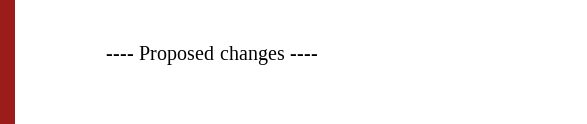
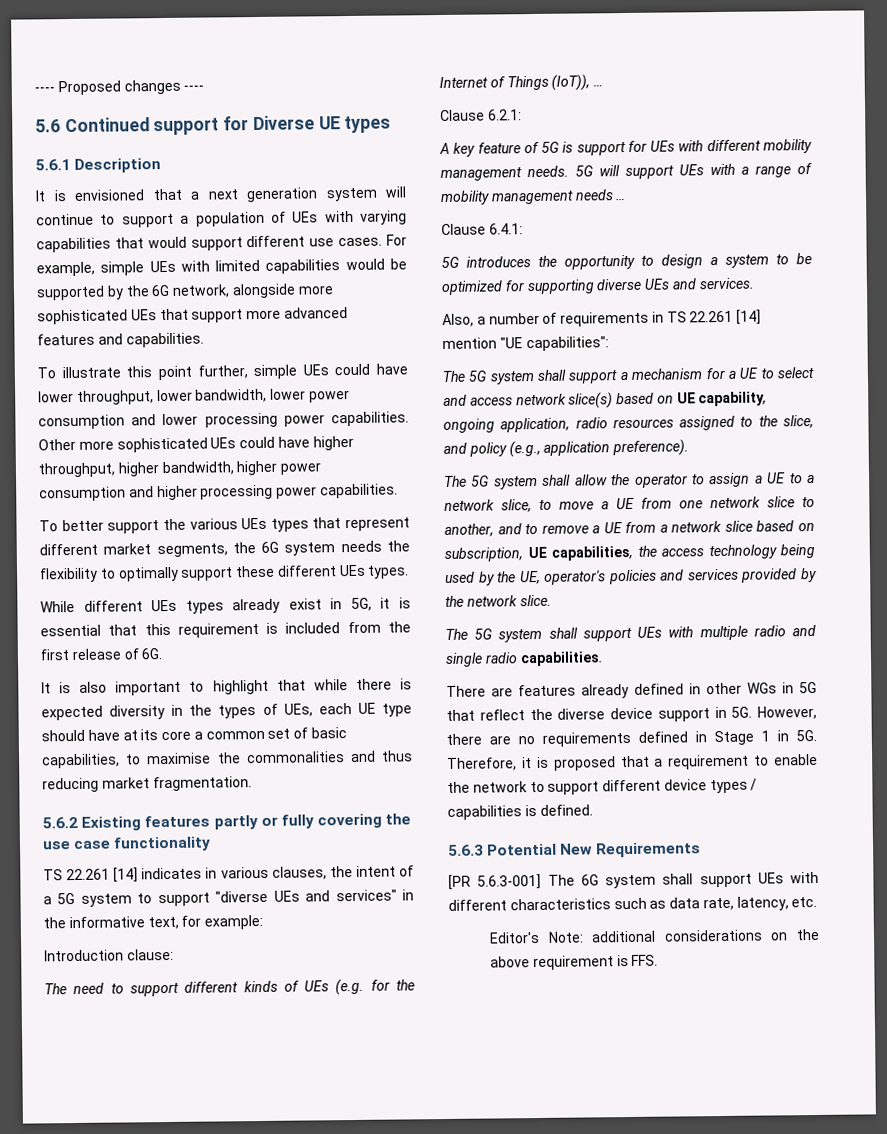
(319, 57) none -> [35,115,392,136] [35,158,162,173] [35,186,406,203] [36,210,407,228] [36,234,407,253] [36,258,407,277] [36,283,334,301] [37,307,348,325] [37,332,204,348] [37,363,408,381] [38,388,350,405] [38,411,410,430] [38,435,354,453] [38,460,322,478] [39,483,398,502] [39,517,410,534] [39,540,410,558] [39,564,410,583] [40,597,411,614] [40,621,411,638] [40,648,163,661] [41,678,412,696] [41,702,412,721] [41,727,348,742] [42,750,413,769] [42,776,252,793] [42,813,412,831] [42,836,212,852] [43,865,414,883] [43,889,415,907] [43,914,264,930] [44,948,174,962] [44,978,416,997] [439,74,604,91] [440,109,522,122] [439,138,812,157] [440,162,812,182] [440,189,627,206] [441,223,523,236] [441,252,812,270] [441,277,755,295] [442,309,762,327] [442,336,609,352] [442,366,814,385] [443,391,768,409] [443,414,814,433] [443,439,690,458] [444,472,815,490] [444,496,815,513] [444,520,815,537] [444,543,815,562] [445,567,817,586] [445,594,552,607] [445,624,816,643] [445,651,604,667] [446,681,817,699] [446,705,817,722] [446,729,817,747] [447,753,818,771] [447,778,758,795] [447,804,593,820] [448,842,701,858] [448,871,819,890] [448,896,818,911] [489,928,820,944] [490,954,659,971] // 5.6 Continued support for Diverse UE types // 5.6.1 Description // It is envisioned that a next generation system will continue to support a population of UEs with varying capabilities that would support different use cases. For example, simple UEs with limited capabilities would be supported by the 6G network, alongside more sophisticated UEs that support more advanced features and capabilities. // To illustrate this point further, simple UEs could have lower throughput, lower bandwidth, lower power consumption and lower processing power capabilities. Other more sophisticated UEs could have higher throughput, higher bandwidth, higher power consumption and higher processing power capabilities. // To better support the various UEs types that represent different market segments, the 6G system needs the flexibility to optimally support these different UEs types. // While different UEs types already exist in 5G, it is essential that this requirement is included from the first release of 6G. // It is also important to highlight that while there is expected diversity in the types of UEs, each UE type should have at its core a common set of basic capabilities, to maximise the commonalities and thus reducing market fragmentation. // 5.6.2 Existing features partly or fully covering the use case functionality // TS 22.261 [14] indicates in various clauses, the intent of a 5G system to support "diverse UEs and services" in the informative text, for example: // Introduction clause: // The need to support different kinds of UEs (e.g. for the Internet of Things (IoT)), … // Clause 6.2.1: // A key feature of 5G is support for UEs with different mobility management needs. 5G will support UEs with a range of mobility management needs … // Clause 6.4.1: // 5G introduces the opportunity to design a system to be optimized for supporting diverse UEs and services. // Also, a number of requirements in TS 22.261 [14] mention "UE capabilities": // The 5G system shall support a mechanism for a UE to select and access network slice(s) based on UE capability, ongoing application, radio resources assigned to the slice, and policy (e.g., application preference). // The 5G system shall allow the operator to assign a UE to a network slice, to move a UE from one network slice to another, and to remove a UE from a network slice based on subscription, UE capabilities, the access technology being used by the UE, operator's policies and services provided by the network slice. // The 5G system shall support UEs with multiple radio and single radio capabilities. // There are features already defined in other WGs in 5G that reflect the diverse device support in 5G. However, there are no requirements defined in Stage 1 in 5G. Therefore, it is proposed that a requirement to enable the network to support different device types / capabilities is defined. // 5.6.3 Potential New Requirements // [PR 5.6.3-001] The 6G system shall support UEs with different characteristics such as data rate, latency, etc. // Editor's Note: additional considerations on the above requirement is FFS.

